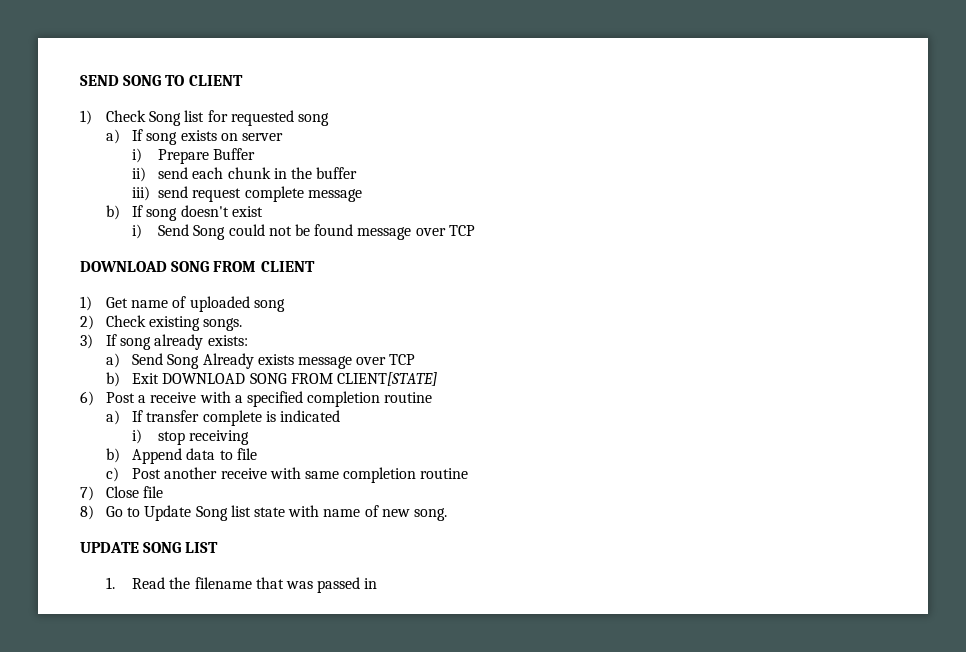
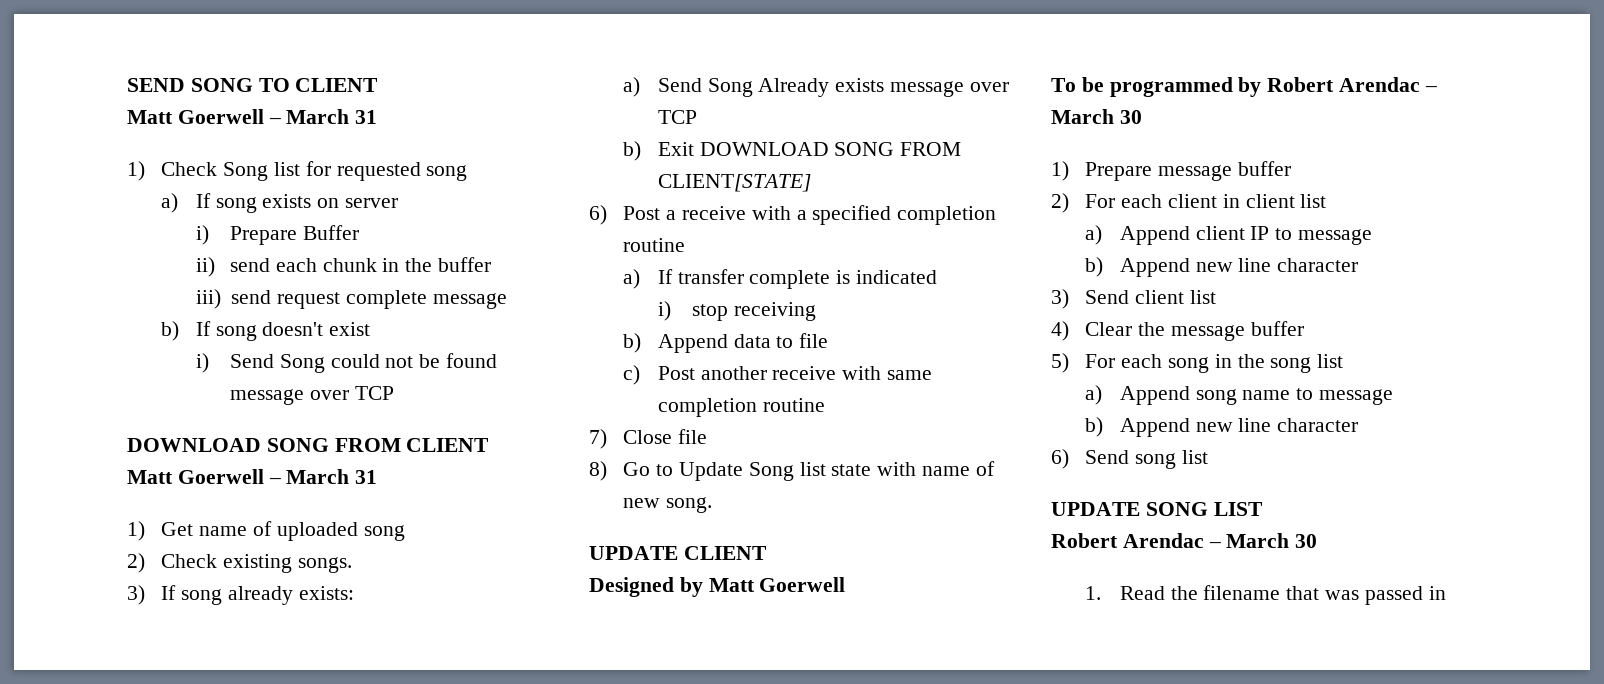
(243, 80) none -> [127,109,378,124] // Matt Goerwell – March 31
(315, 266) none -> [127,469,378,484] // Matt Goerwell – March 31
[143,542,219,553] SONG LIST -> [683,546,767,560] [589,577,846,597] [1051,77,1437,97] [1051,109,1142,124] [1051,161,1291,181] [1051,193,1327,213] [1085,225,1372,245] [1085,257,1359,277] [1051,289,1216,309] [1051,321,1304,341] [1051,353,1344,373] [1085,385,1393,405] [1085,417,1359,437] [1051,449,1208,469] [1051,502,1263,516] [1051,533,1318,548] CLIENT // Designed by Matt Goerwell // To be programmed by Robert Arendac – March 30 // 1) Prepare message buffer // 2) For each client in client list // a) Append client IP to message // b) Append new line character // 3) Send client list // 4) Clear the message buffer // 5) For each song in the song list // a) Append song name to message // b) Append new line character // 6) Send song list // UPDATE SONG LIST // Robert Arendac – March 30

